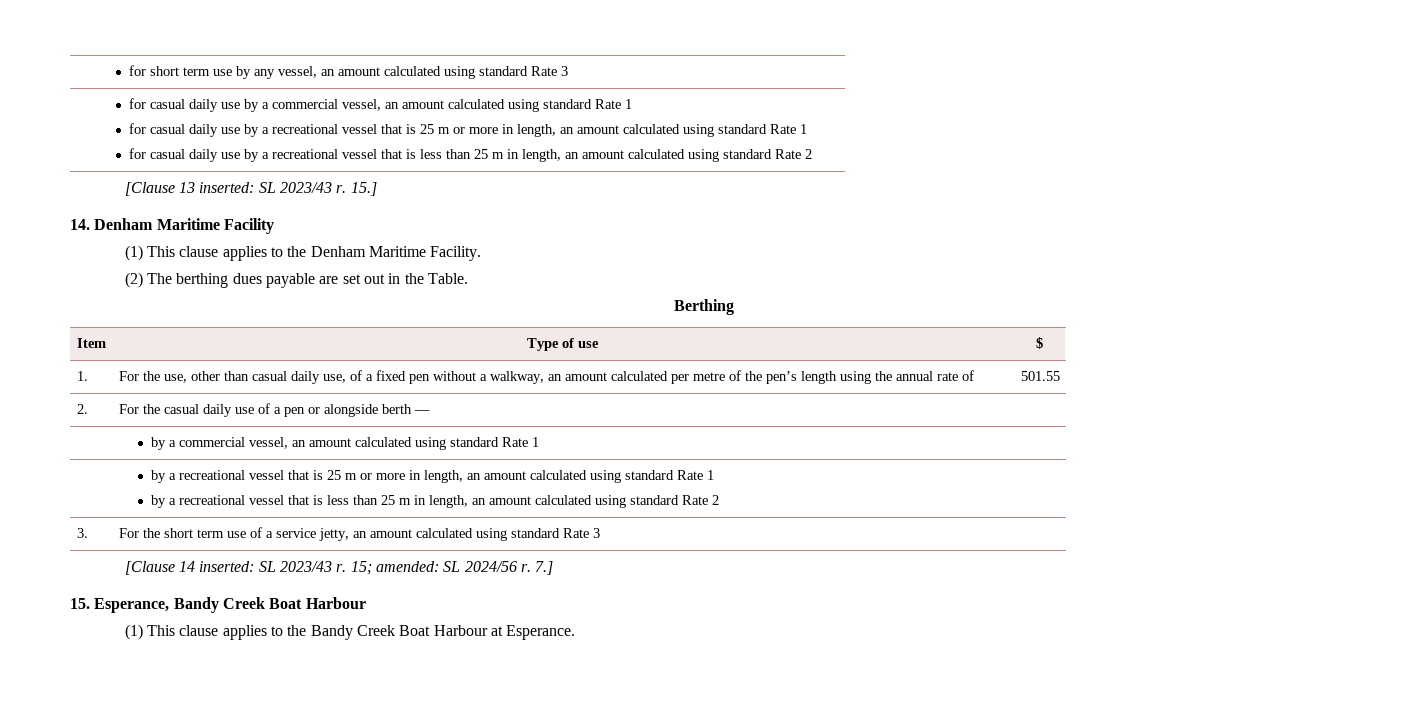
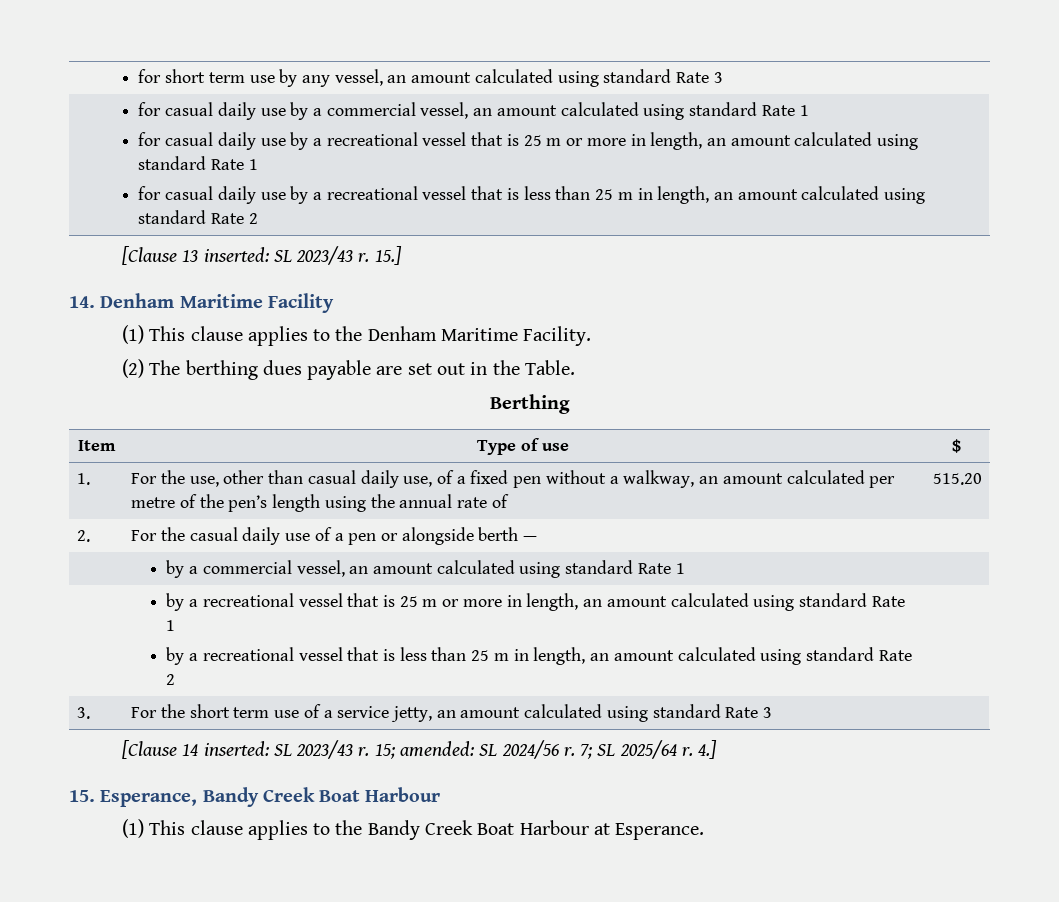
[1020,371,1060,381] 501.55 -> [932,473,982,485] 515.20
[535,561,554,575] 7.] -> [580,740,718,759] 7; SL 2025/64 r. 4.]

